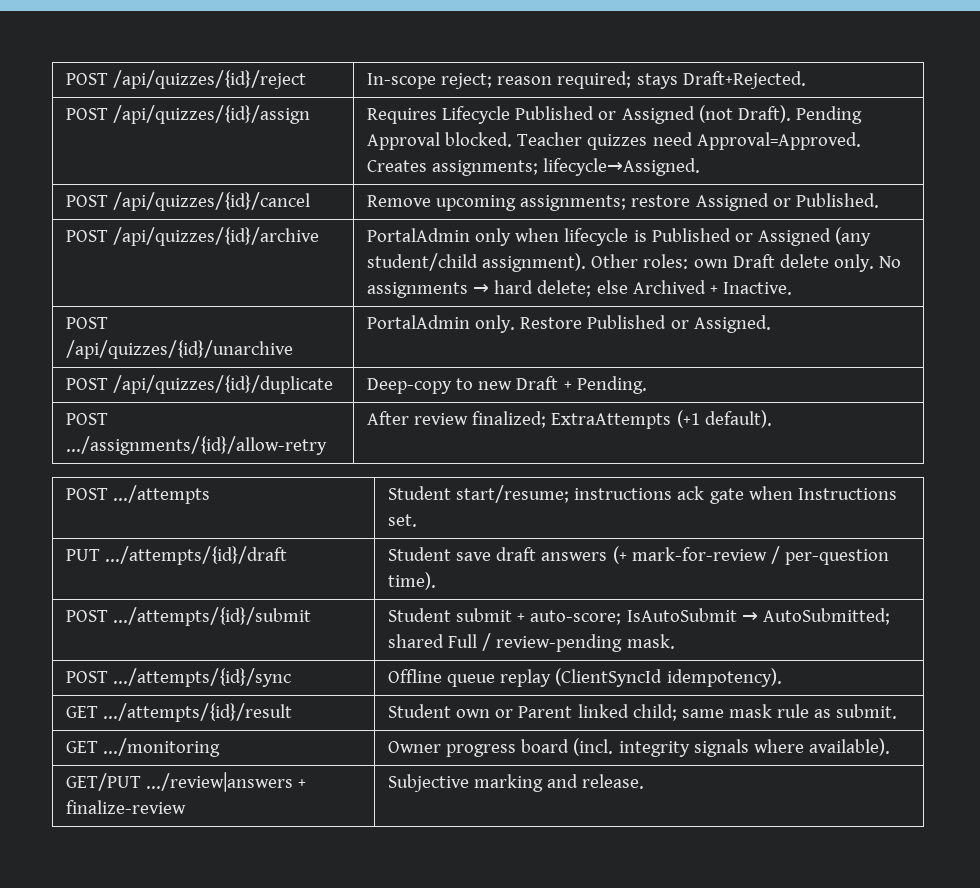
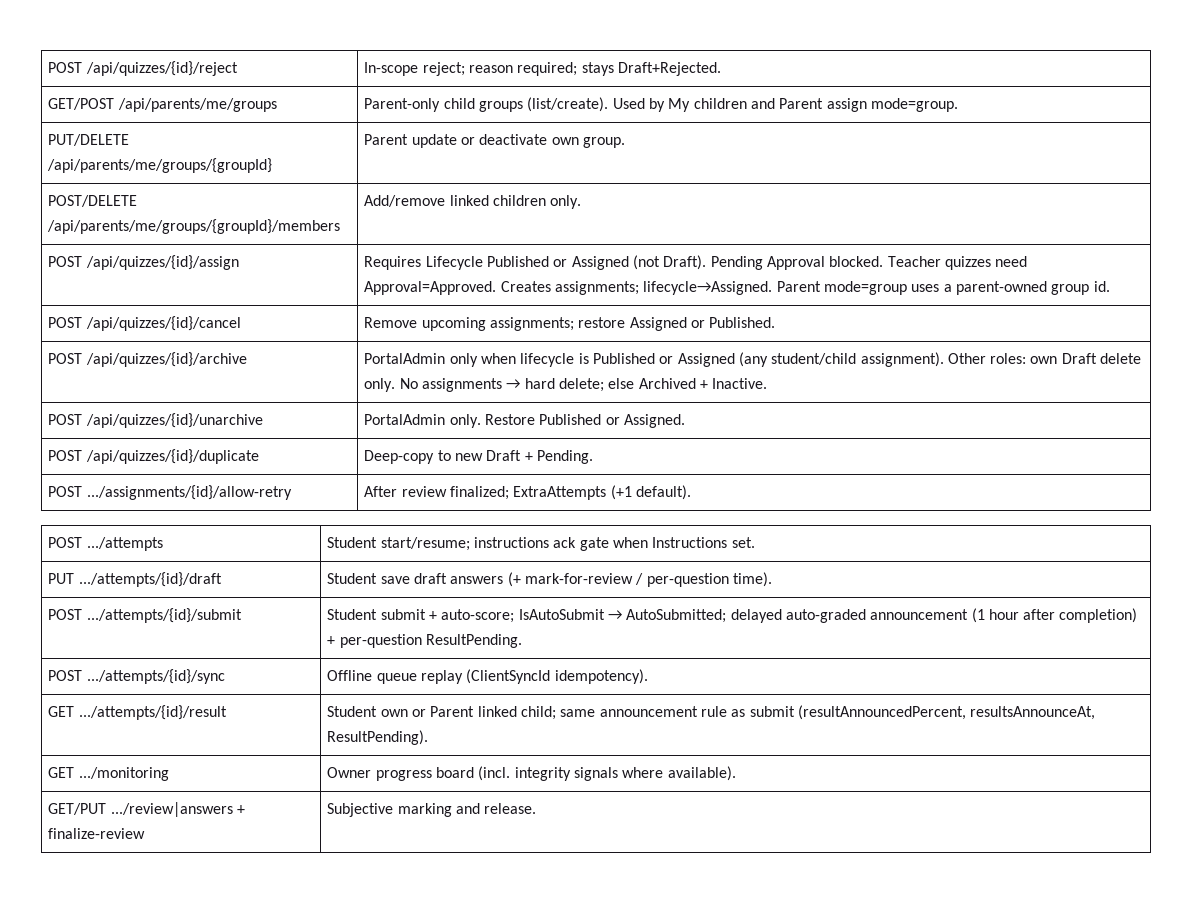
(806, 80) none -> [48,98,277,112] [364,97,958,112] [48,134,130,146] [47,158,273,173] [364,134,625,148] [48,195,138,207] [47,219,341,234] [364,195,582,209] // GET/POST /api/parents/me/groups | Parent-only child groups (list/create). Used by My children and Parent assign mode=group. // PUT/DELETE /api/parents/me/groups/{groupId} | Parent update or deactivate own group. // POST/DELETE /api/parents/me/groups/{groupId}/members | Add/remove linked children only.
(701, 167) none -> [776,281,1110,295] Parent mode=group uses a parent-owned group id.
[387,633,675,652] shared Full / review-pending mask. -> [730,608,1138,623] [327,634,522,648] delayed auto-graded announcement (1 hour after completion) + per-question ResultPending.
[728,704,772,718] mask -> [599,706,698,717] announcement
[836,704,898,719] submit. -> [749,705,1096,720] [327,730,429,745] submit (resultAnnouncedPercent, resultsAnnounceAt, ResultPending).

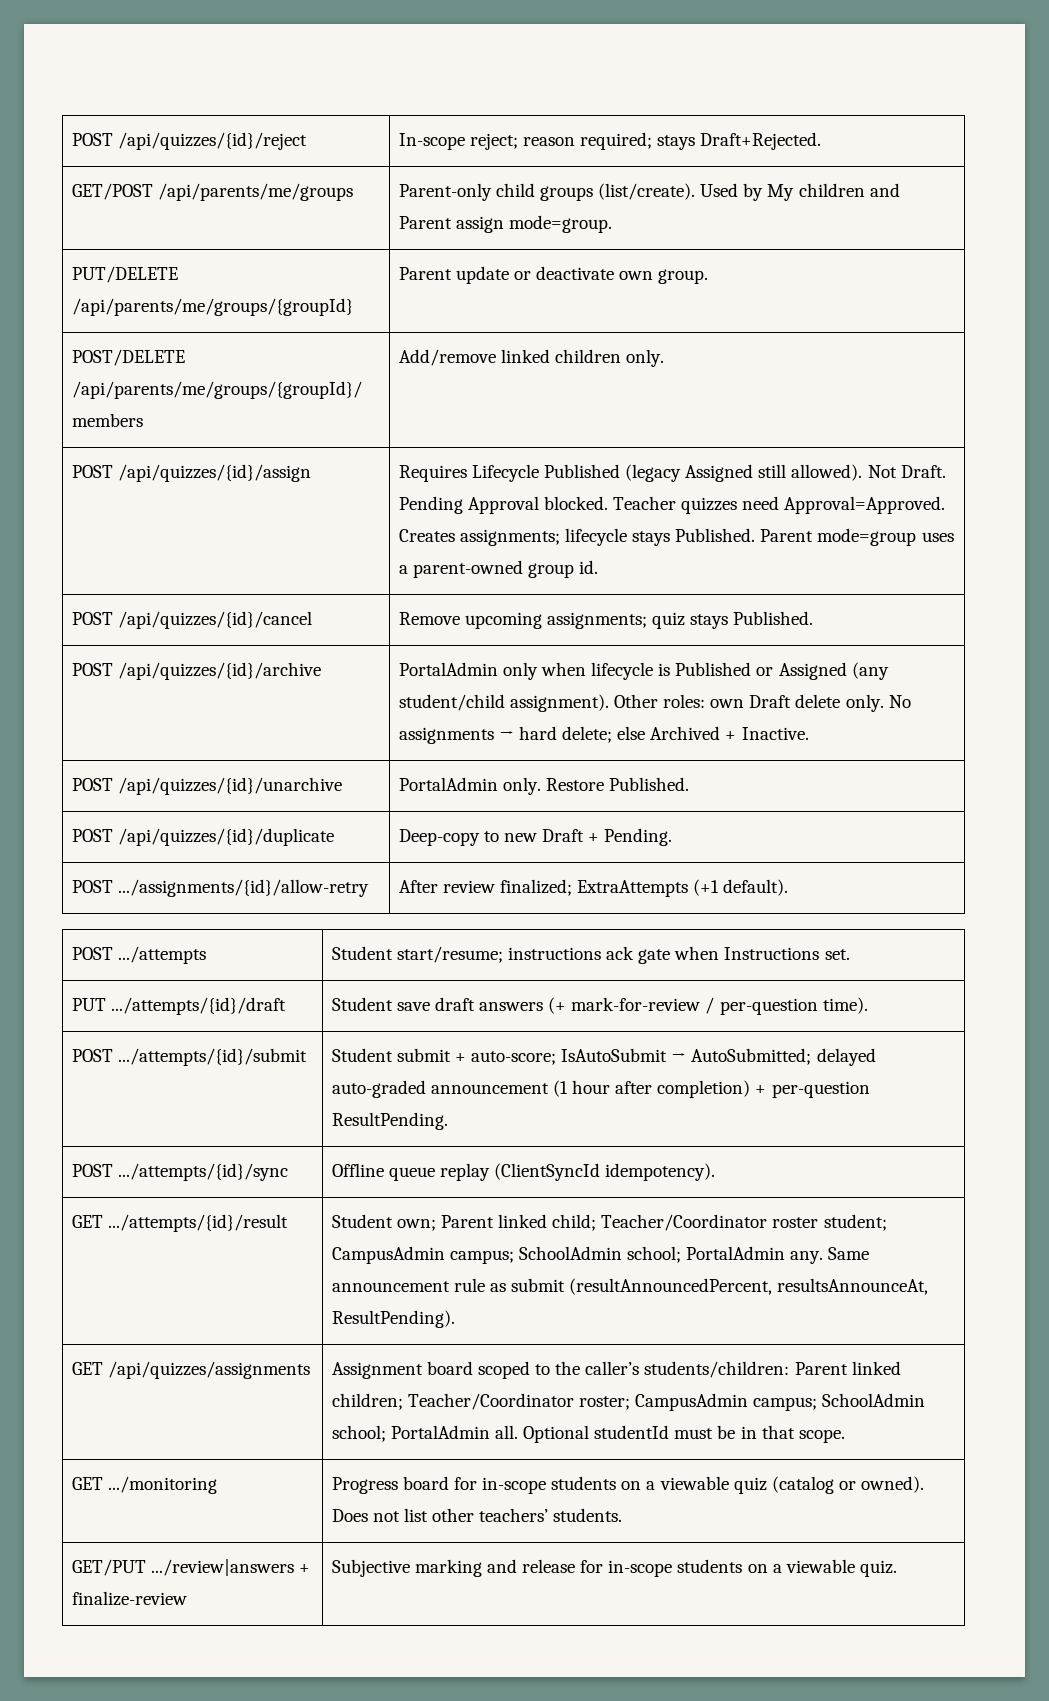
[553,255,707,270] or Assigned (not Draft). -> [625,464,946,482] (legacy Assigned still allowed). Not Draft.
[643,281,773,295] lifecycle→Assigned. -> [564,528,756,546] lifecycle stays Published.
[578,317,705,331] restore Assigned or -> [652,612,729,629] quiz stays
[539,414,685,428] Published or Assigned. -> [609,777,690,791] Published.
[380,709,426,717] own or -> [396,1219,436,1231] own;
[560,709,596,717] same -> [601,1214,887,1231] [331,1246,870,1264] Teacher/Coordinator roster student; CampusAdmin campus; SchoolAdmin school; PortalAdmin any. Same
[78,767,169,781] [327,766,736,781] .../monitoring | Owner progress board (incl. integrity signals where available). -> [107,1361,310,1379] [331,1361,901,1379] [331,1393,926,1411] [331,1425,845,1443] [71,1476,217,1494] [331,1476,925,1494] [331,1508,623,1522] /api/quizzes/assignments | Assignment board scoped to the caller’s students/children: Parent linked children; Teacher/Coordinator roster; CampusAdmin campus; SchoolAdmin school; PortalAdmin all. Optional studentId must be in that scope. // GET .../monitoring | Progress board for in-scope students on a viewable quiz (catalog or owned). Does not list other teachers’ students.
[484,803,537,814] release. -> [522,1559,898,1577] release for in-scope students on a viewable quiz.

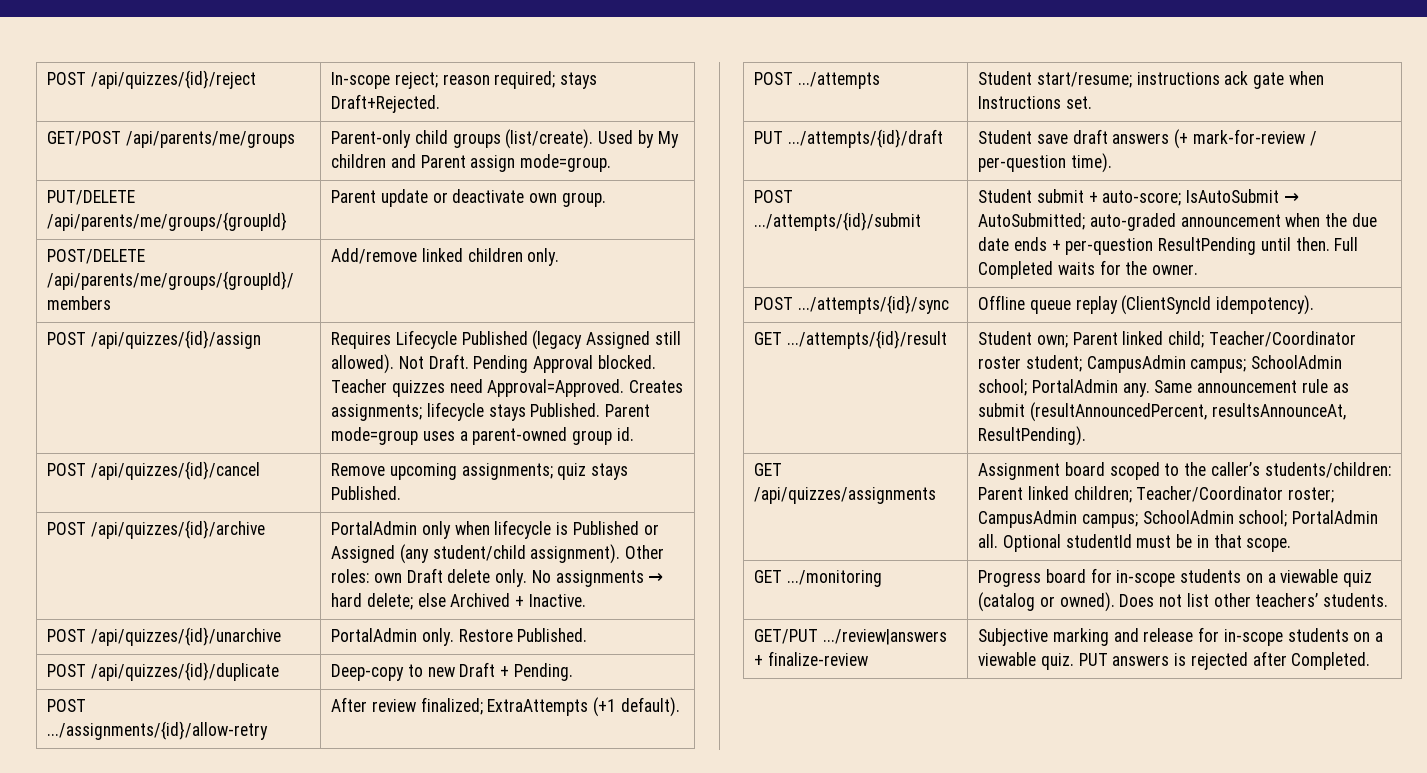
[816,1048,876,1066] delayed -> (1086, 221) none
[552,1080,870,1098] [331,1112,448,1130] (1 hour after completion) + per-question ResultPending. -> [1285,213,1377,227] [978,237,1359,255] [978,260,1199,279] when the due date ends + per-question ResultPending until then. Full Completed waits for the owner.
(898, 1568) none -> [1078,651,1371,670] PUT answers is rejected after Completed.

